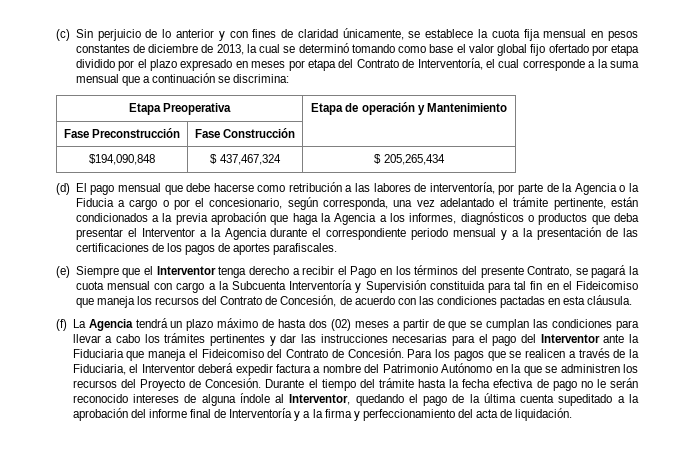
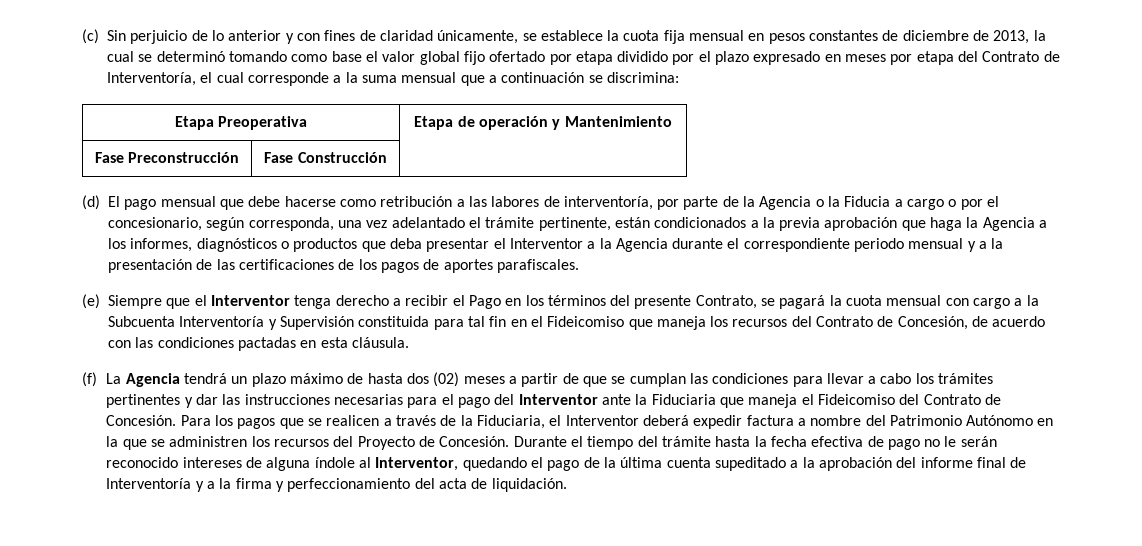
[89,154,155,165] [210,154,281,165] [374,154,445,165] // $194,090,848 | $ 437,467,324 | $ 205,265,434 -> (387, 157) none

